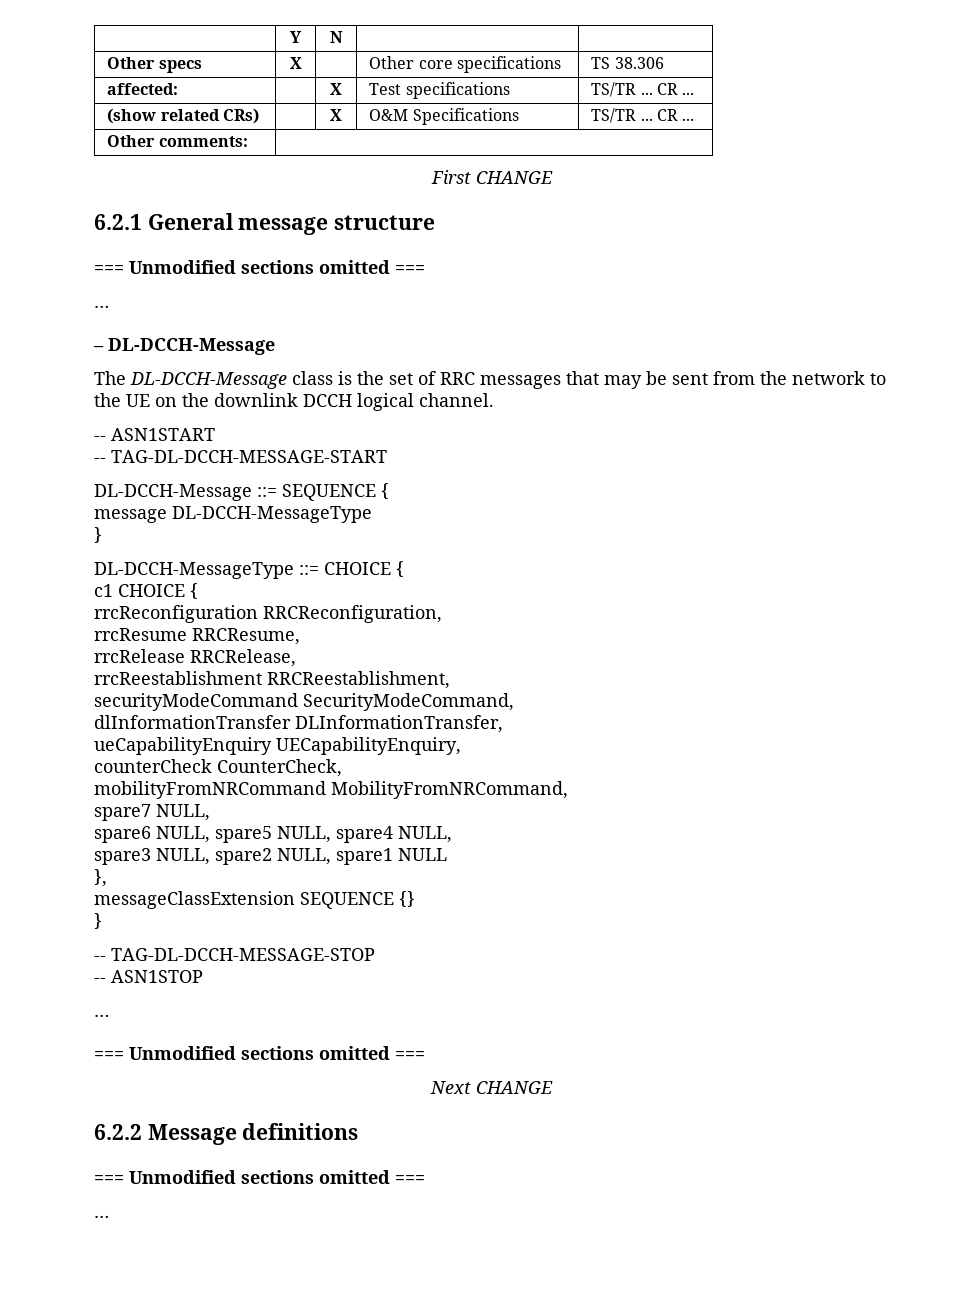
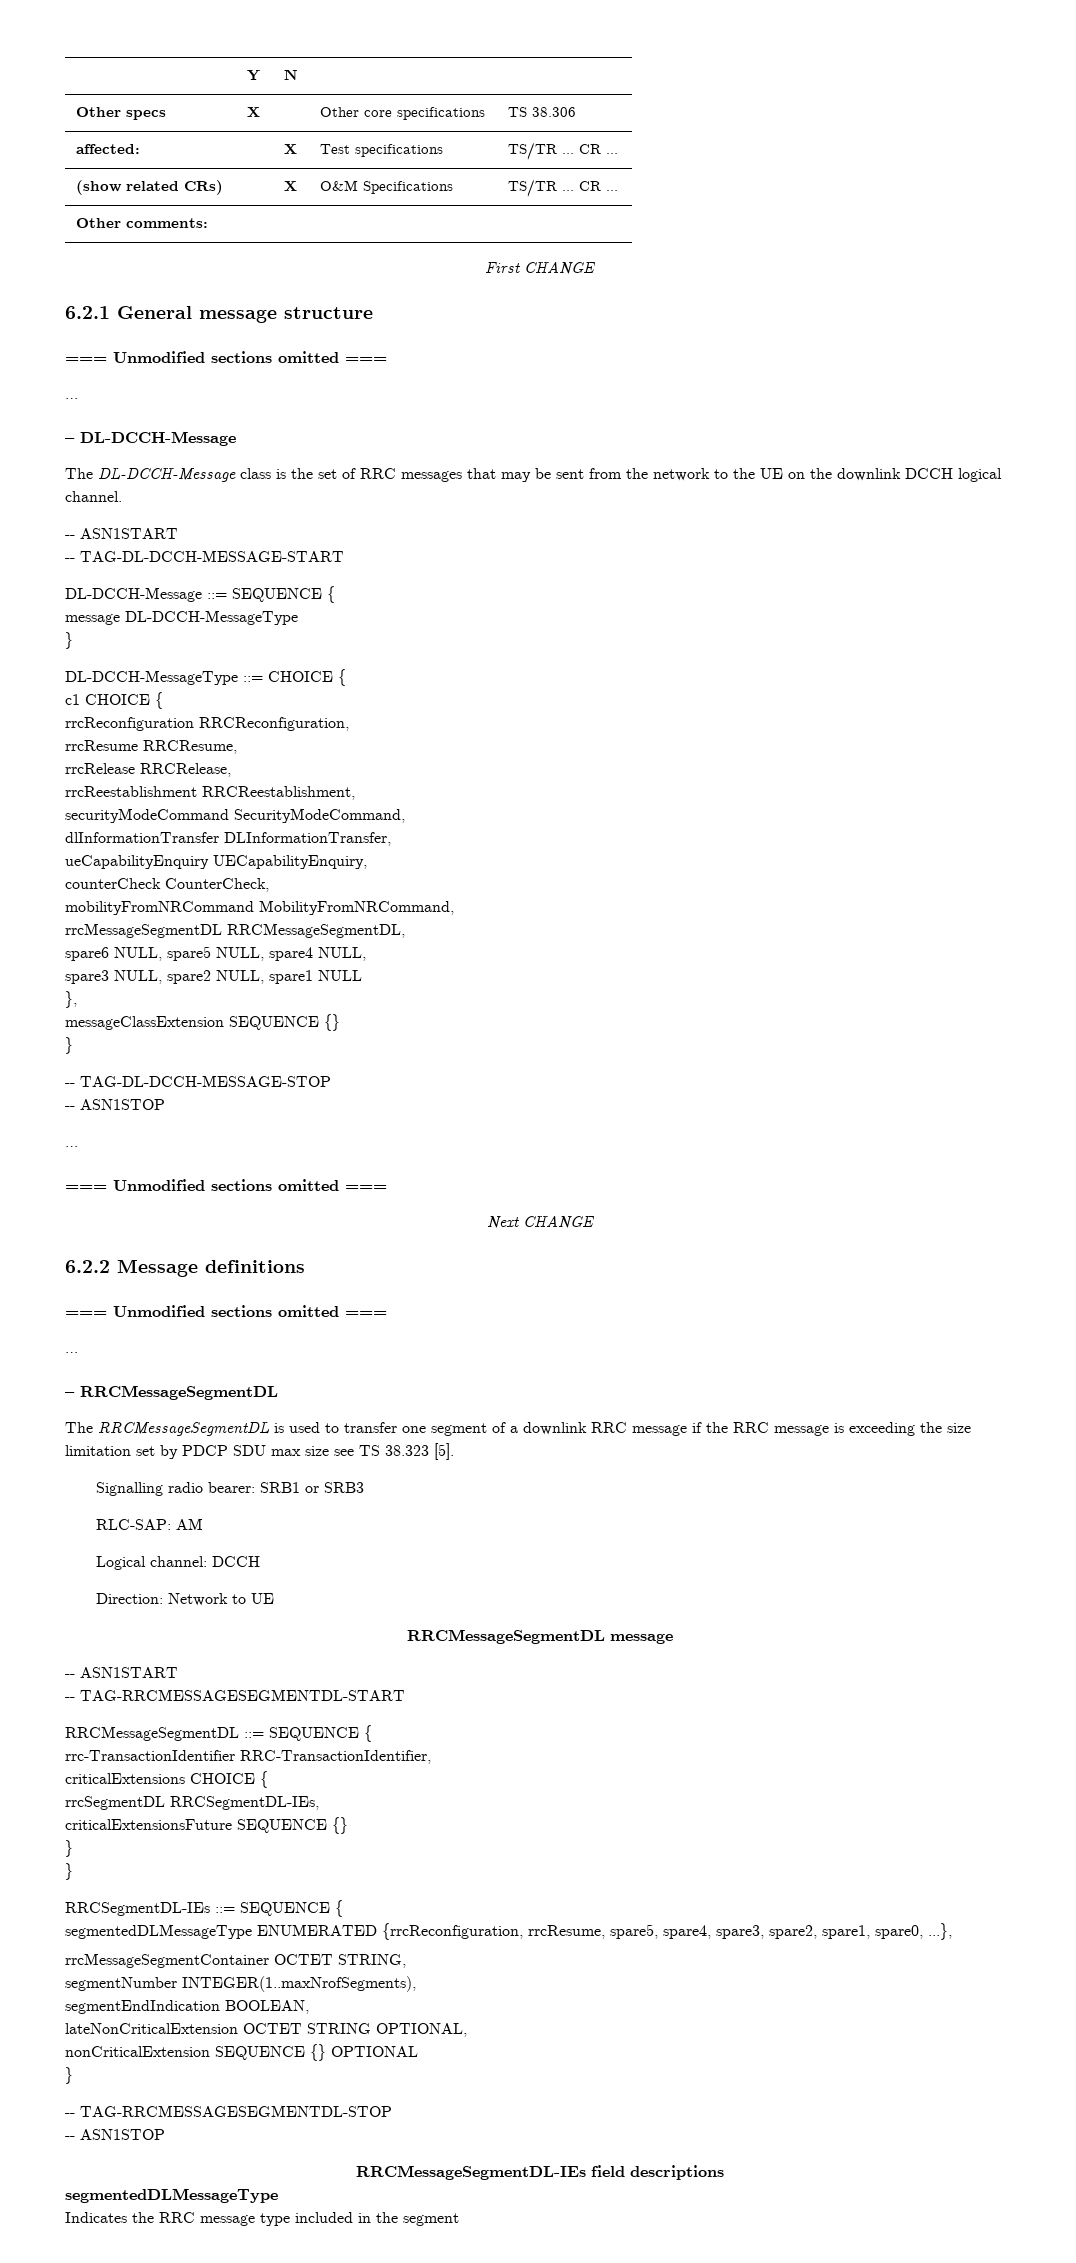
[94,804,210,821] spare7 NULL, -> [65,923,405,938] rrcMessageSegmentDL RRCMessageSegmentDL,
(109, 1216) none -> [65,1385,278,1400] [65,1422,971,1436] [65,1443,454,1460] [96,1482,365,1496] [96,1518,204,1530] [96,1556,261,1570] [96,1593,275,1606] [406,1629,673,1644] [65,1667,178,1678] [65,1689,405,1701] [65,1725,372,1742] [65,1750,431,1764] [65,1771,268,1788] [65,1796,319,1810] [65,1817,348,1834] [65,1840,73,1857] [65,1863,73,1880] [65,1900,343,1917] [65,1923,952,1940] [65,1953,406,1968] [65,1976,416,1992] [65,2000,309,2014] [65,2023,467,2037] [65,2044,418,2061] [65,2067,73,2084] [65,2105,392,2117] [65,2129,165,2140] [355,2165,724,2180] [65,2188,278,2203] [65,2212,459,2226] // – RRCMessageSegmentDL // The RRCMessageSegmentDL is used to transfer one segment of a downlink RRC message if the RRC message is exceeding the size limitation set by PDCP SDU max size see TS 38.323 [5]. // Signalling radio bearer: SRB1 or SRB3 // RLC-SAP: AM // Logical channel: DCCH // Direction: Network to UE // RRCMessageSegmentDL message // -- ASN1START // -- TAG-RRCMESSAGESEGMENTDL-START // RRCMessageSegmentDL ::= SEQUENCE { // rrc-TransactionIdentifier RRC-TransactionIdentifier, // criticalExtensions CHOICE { // rrcSegmentDL RRCSegmentDL-IEs, // criticalExtensionsFuture SEQUENCE {} // } // } // RRCSegmentDL-IEs ::= SEQUENCE { // segmentedDLMessageType ENUMERATED {rrcReconfiguration, rrcResume, spare5, spare4, spare3, spare2, spare1, spare0, ...}, // rrcMessageSegmentContainer OCTET STRING, // segmentNumber INTEGER(1..maxNrofSegments), // segmentEndIndication BOOLEAN, // lateNonCriticalExtension OCTET STRING OPTIONAL, // nonCriticalExtension SEQUENCE {} OPTIONAL // } // -- TAG-RRCMESSAGESEGMENTDL-STOP // -- ASN1STOP // RRCMessageSegmentDL-IEs field descriptions // segmentedDLMessageType // Indicates the RRC message type included in the segment

